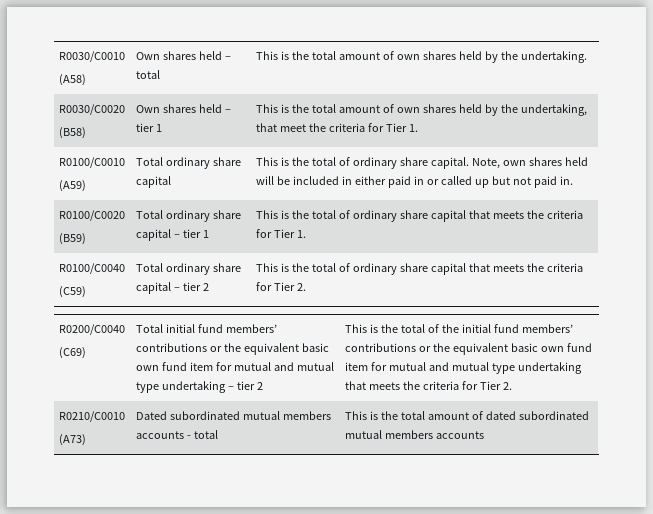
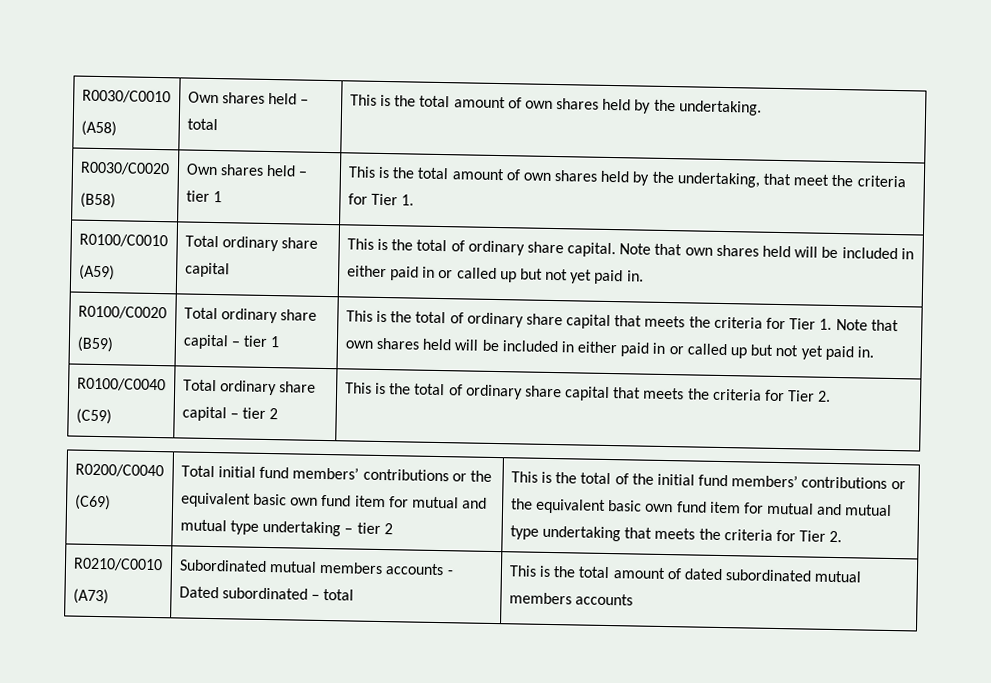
[472,158,501,169] Note, -> [619,243,683,256] Note that
(532, 181) none -> [570,269,593,284] yet
(307, 234) none -> [835,318,899,332] [344,337,874,361] Note that own shares held will be included in either paid in or called up but not yet paid in.
[136,411,241,420] Dated subordinated -> [178,559,267,572] Subordinated
(192, 437) none -> [178,586,321,600] Dated subordinated –

